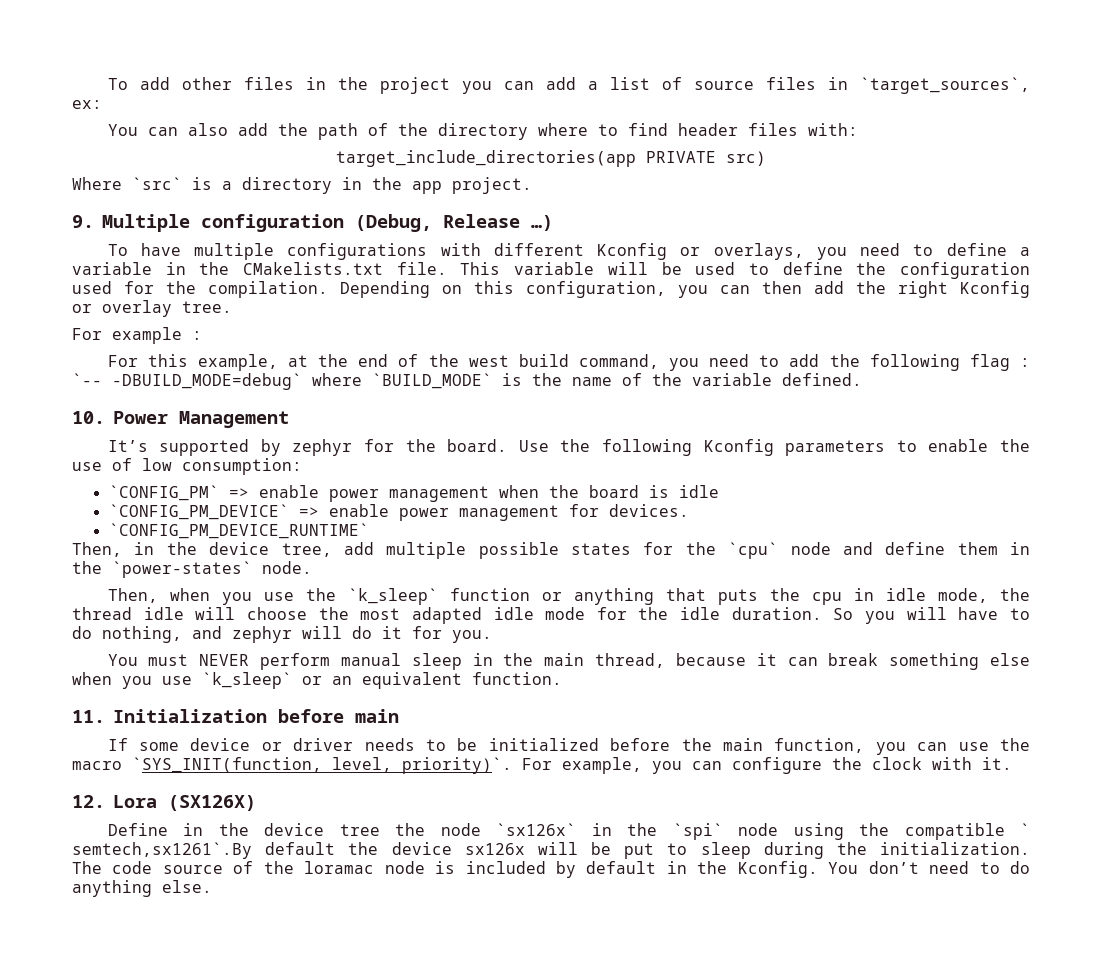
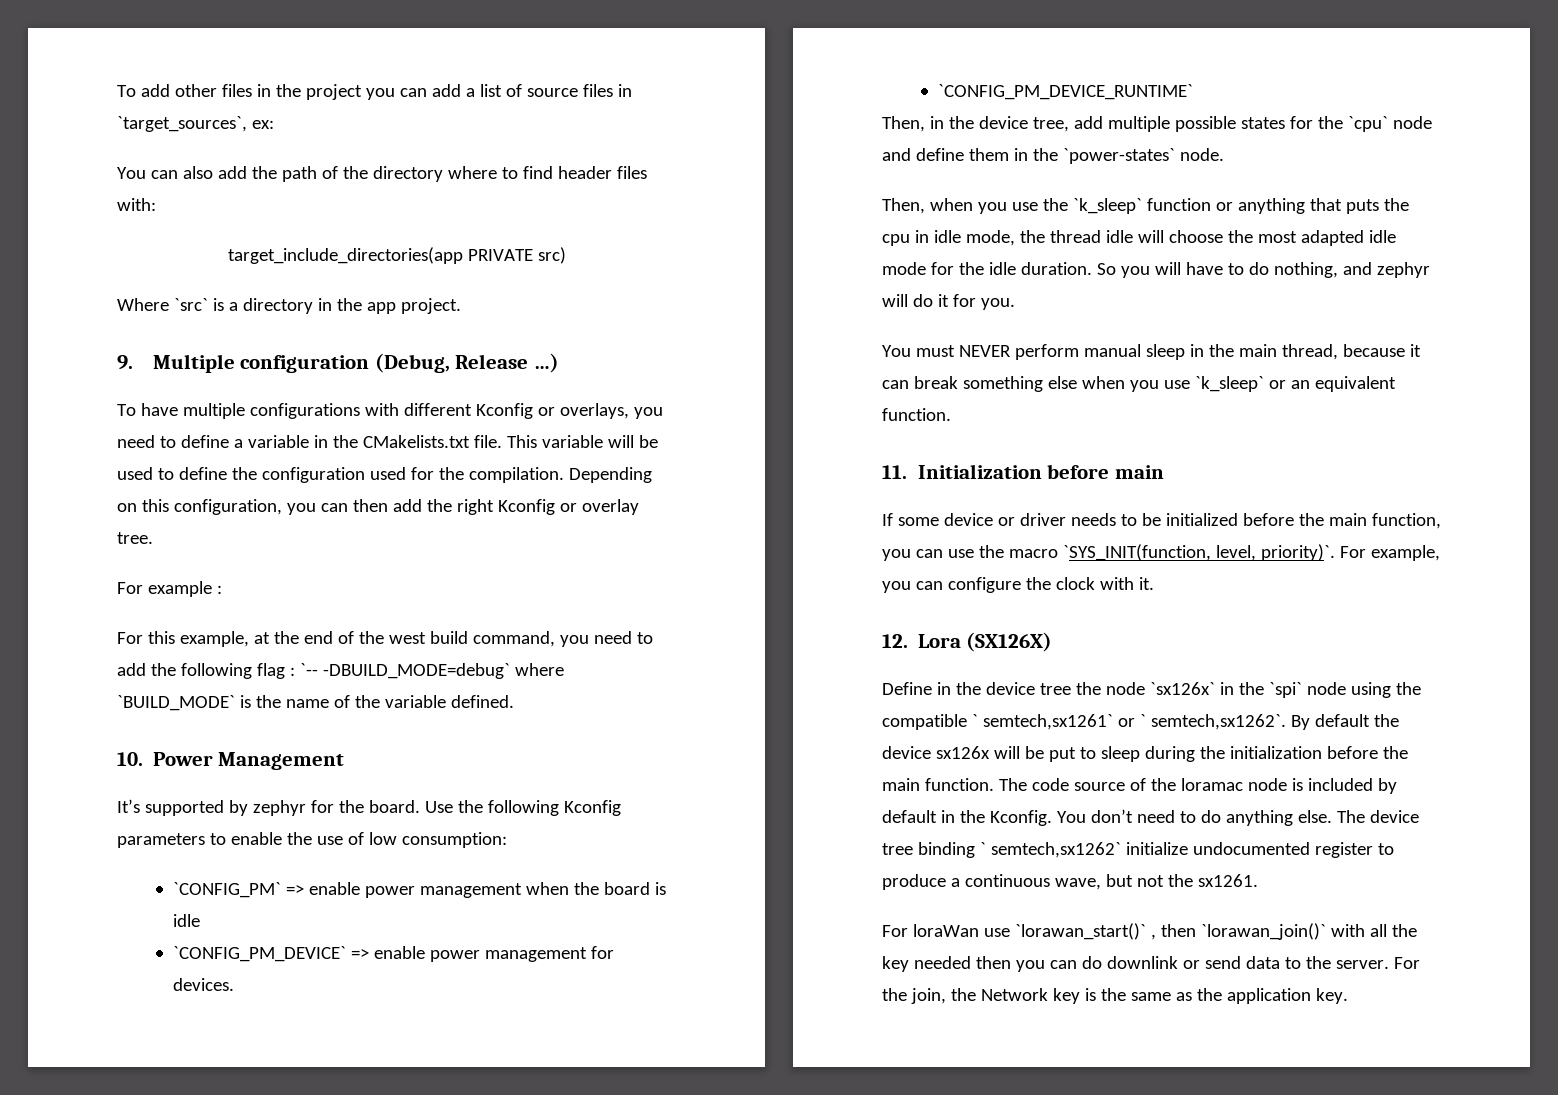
[72,842,252,859] semtech,sx1261`.By -> [982,714,1310,730] semtech,sx1261` or ` semtech,sx1262`. By
[879,842,1030,855] initialization. -> [1229,746,1408,759] [882,778,994,791] initialization before the main function.
(212, 886) none -> [1336,810,1419,823] [882,842,1394,858] [882,874,1258,890] [882,923,1417,940] [882,956,1420,972] [882,988,1348,1004] The device tree binding ` semtech,sx1262` initialize undocumented register to produce a continuous wave, but not the sx1261. // For loraWan use `lorawan_start()` , then `lorawan_join()` with all the key needed then you can do downlink or send data to the server. For the join, the Network key is the same as the application key.

